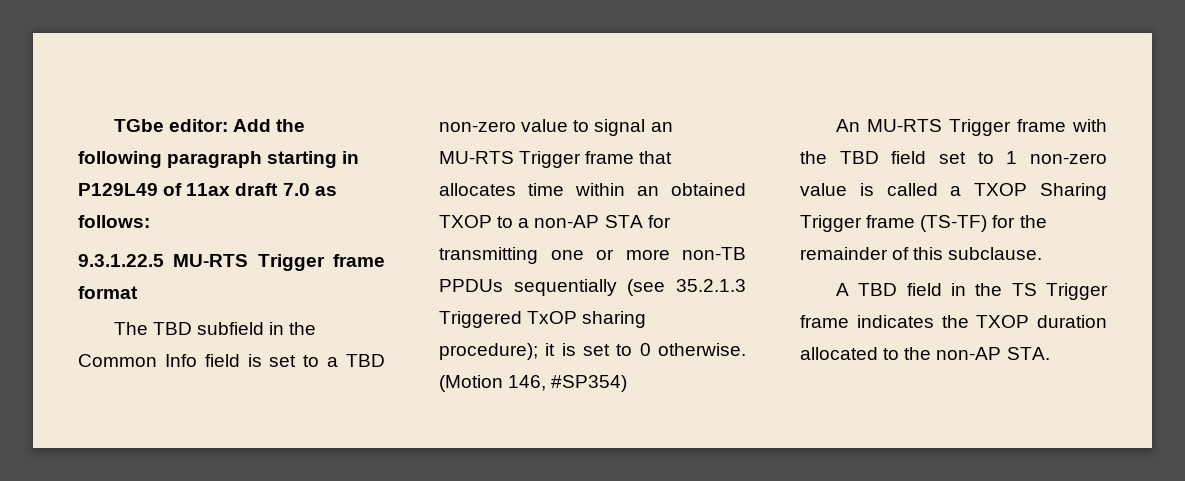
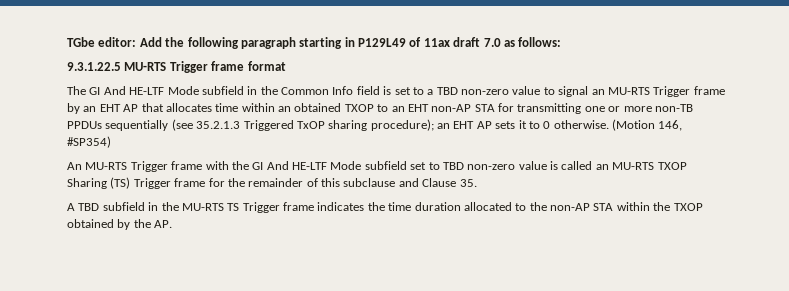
[152,322,192,335] TBD -> [89,86,199,95] GI And HE-LTF Mode
(635, 157) none -> [67,103,139,114] by an EHT AP
[518,218,530,228] a -> [391,104,429,112] an EHT
[545,343,610,356] it is set -> [437,120,527,129] an EHT AP sets it
[839,151,1018,164] TBD field set to 1 -> [252,161,464,170] GI And HE-LTF Mode subfield set to TBD
[950,186,962,196] a -> [595,162,655,170] an MU-RTS
[800,215,988,232] Trigger frame (TS-TF) -> [110,177,206,189] (TS) Trigger frame
[948,247,1043,260] subclause. -> [343,178,477,187] subclause and Clause 35.
[906,283,1003,296] field in the -> [102,202,224,211] subfield in the MU-RTS
[976,315,1030,328] TXOP -> [388,202,412,211] time
[1006,347,1050,360] STA. -> [593,202,703,211] [67,219,173,230] STA within the TXOP obtained by the AP.

